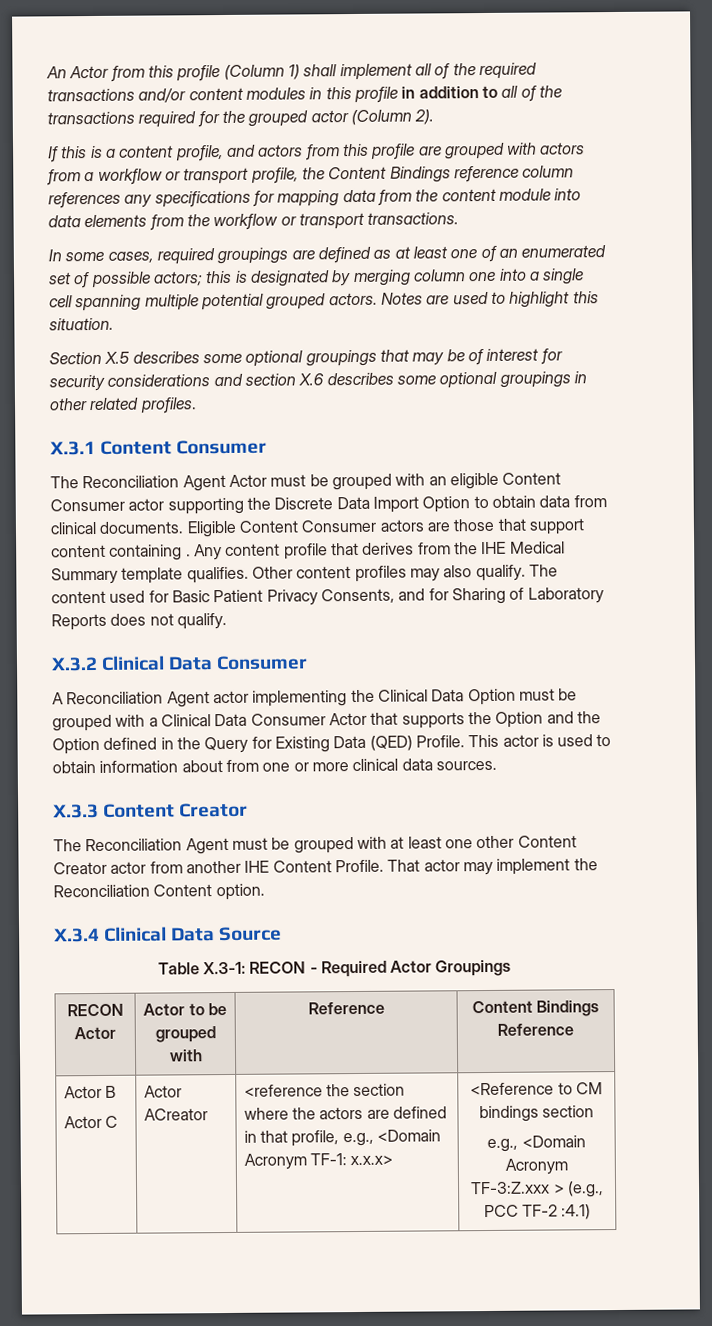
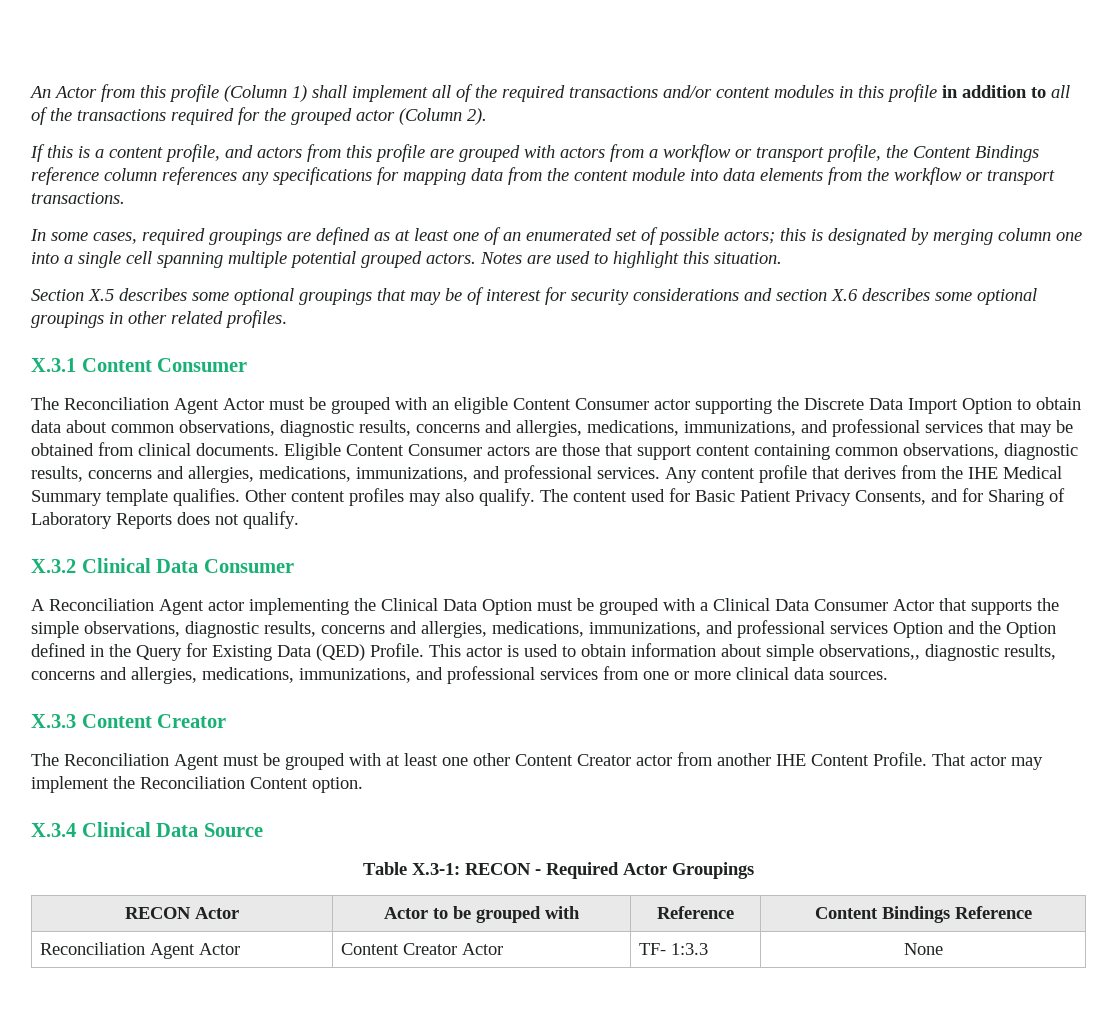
(571, 501) none -> [66,419,1073,437] [31,443,94,456] about common observations, diagnostic results, concerns and allergies, medications, immunizations, and professional services that may be obtained
[185,554,191,557] . -> [835,443,1078,460] [31,465,660,483] common observations, diagnostic results, concerns and allergies, medications, immunizations, and professional services.
(492, 718) none -> [31,620,888,638] simple observations, diagnostic results, concerns and allergies, medications, immunizations, and professional services
(223, 766) none -> [766,644,1056,661] [31,666,598,684] simple observations,, diagnostic results, concerns and allergies, medications, immunizations, and professional services
[63,1085,117,1099] [63,1115,119,1129] [143,1085,182,1098] [143,1108,208,1121] [243,1083,406,1097] [243,1106,448,1120] [243,1129,442,1147] [243,1153,394,1170] [470,1082,603,1096] [478,1105,595,1123] [487,1135,586,1153] [505,1158,568,1175] [470,1181,604,1198] [483,1204,592,1220] Actor B // Actor C | Actor ACreator | <reference the section where the actors are defined in that profile, e.g., <Domain Acronym TF-1: x.x.x> | <Reference to CM bindings section // e.g., <Domain Acronym TF-3:Z.xxx > (e.g., PCC TF-2 :4.1) -> [39,942,240,959] [340,943,503,955] [638,943,708,955] [903,943,943,955] Reconciliation Agent Actor | Content Creator Actor | TF- 1:3.3 | None

